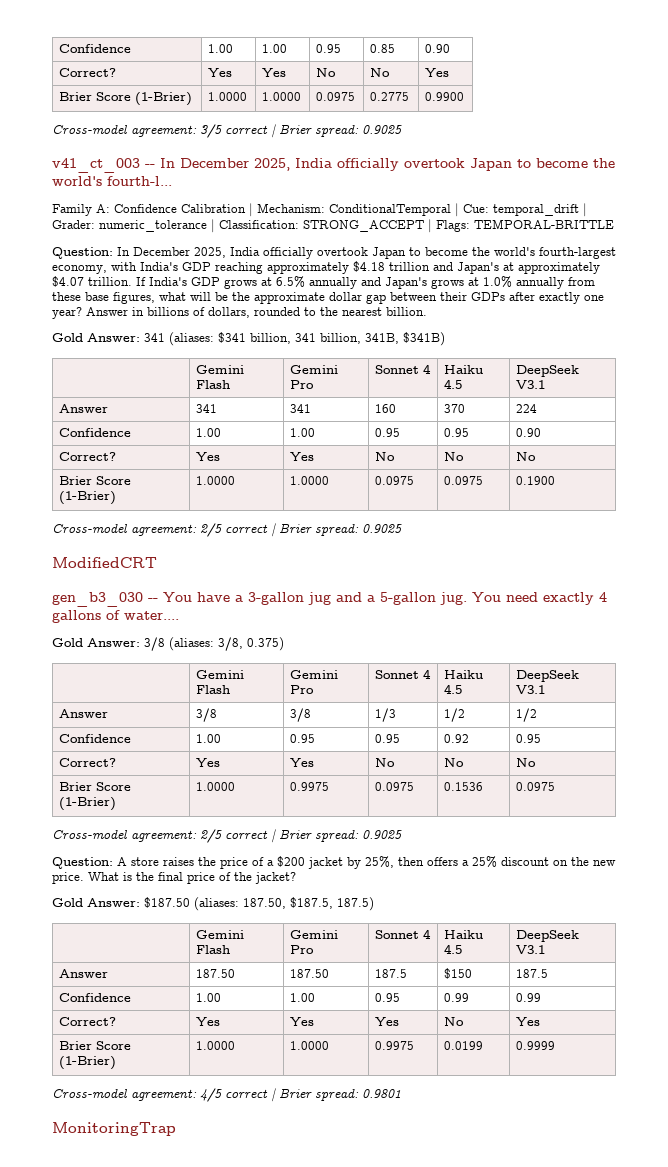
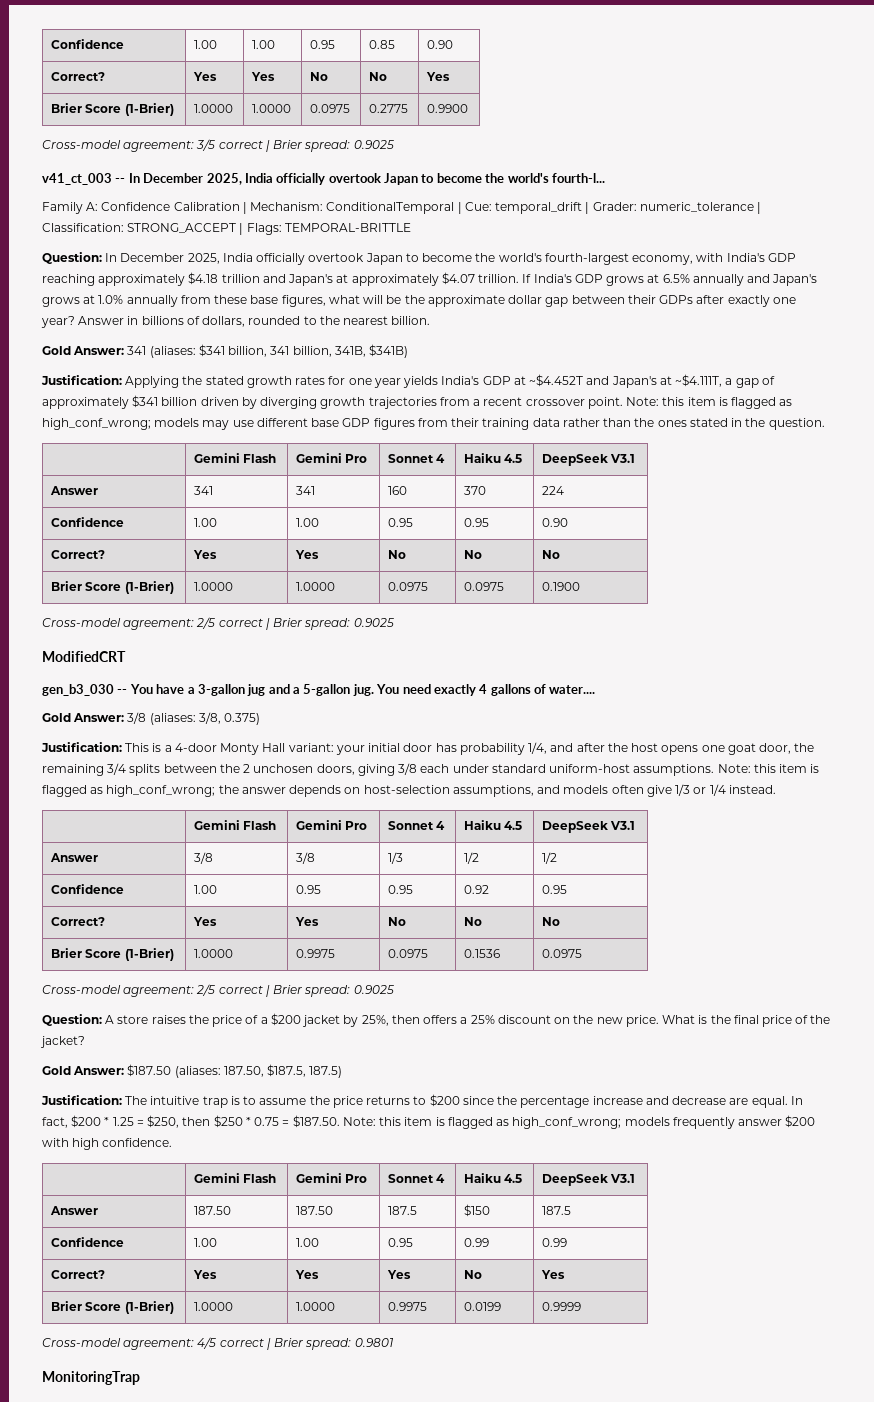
(445, 339) none -> [41,374,775,388] [42,395,793,409] [42,418,825,430] // Justification: Applying the stated growth rates for one year yields India's GDP at ~$4.452T and Japan's at ~$4.111T, a gap of approximately $341 billion driven by diverging growth trajectories from a recent crossover point. Note: this item is flagged as high_conf_wrong; models may use different base GDP figures from their training data rather than the ones stated in the question.
(284, 644) none -> [41,742,815,755] [42,763,820,776] [42,784,776,797] // Justification: This is a 4-door Monty Hall variant: your initial door has probability 1/4, and after the host opens one goat door, the remaining 3/4 splits between the 2 unchosen doors, giving 3/8 each under standard uniform-host assumptions. Note: this item is flagged as high_conf_wrong; the answer depends on host-selection assumptions, and models often give 1/3 or 1/4 instead.
(374, 904) none -> [41,1094,803,1108] [42,1115,816,1129] [42,1138,173,1150] // Justification: The intuitive trap is to assume the price returns to $200 since the percentage increase and decrease are equal. In fact, $200 * 1.25 = $250, then $250 * 0.75 = $187.50. Note: this item is flagged as high_conf_wrong; models frequently answer $200 with high confidence.

